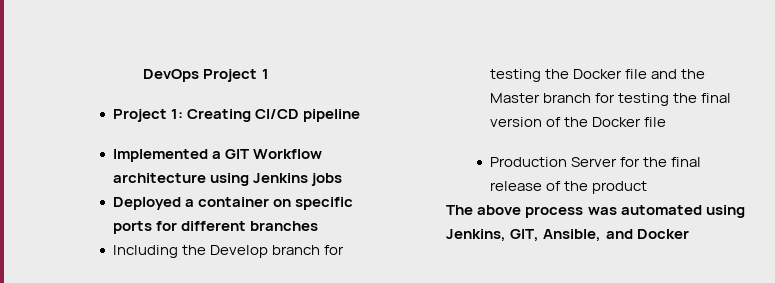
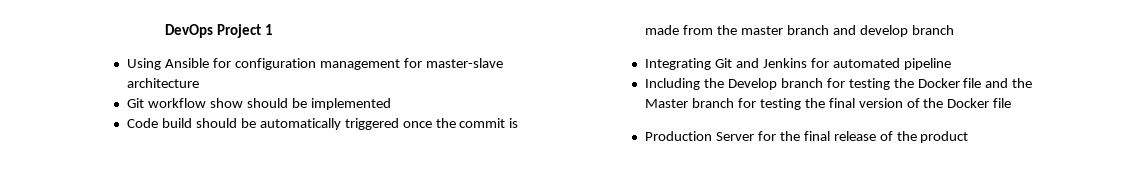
[113,109,361,122] [113,149,323,162] [113,173,343,186] [113,197,354,210] [113,221,319,234] Project 1: Creating CI/CD pipeline // Implemented a GIT Workflow architecture using Jenkins jobs // Deployed a container on specific ports for different branches -> [127,58,503,70] [127,78,200,88] [127,98,391,110] [127,118,519,130] [645,25,954,37] [645,58,951,70] Using Ansible for configuration management for master-slave architecture // Git workflow show should be implemented // Code build should be automatically triggered once the commit is made from the master branch and develop branch // Integrating Git and Jenkins for automated pipeline
[446,205,745,218] [446,229,689,242] // The above process was automated using Jenkins, GIT, Ansible, and Docker -> (969, 137) none

